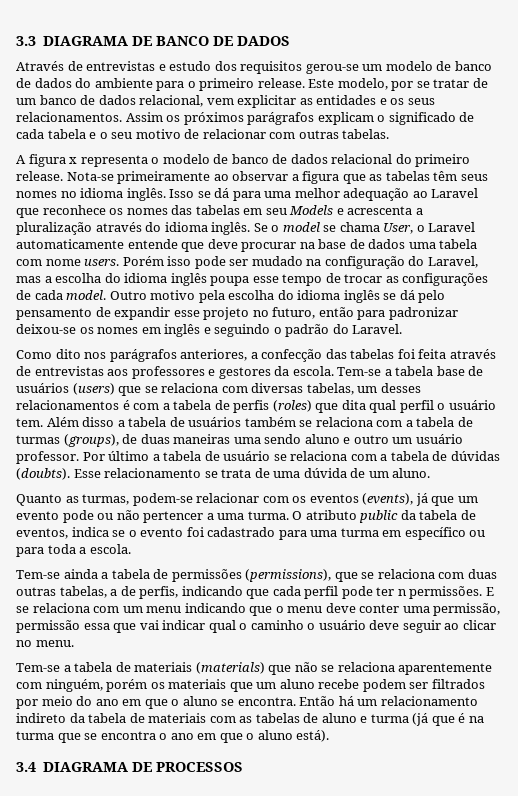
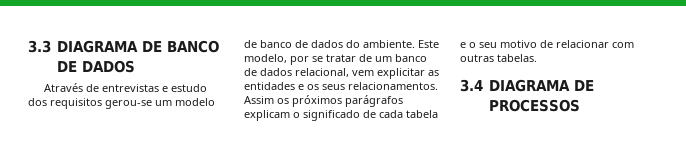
[94,78,305,91] ambiente para o primeiro release. -> [363,40,415,48] ambiente.
[16,154,471,167] [16,171,488,184] [16,188,479,201] [16,205,423,218] [16,222,476,235] [16,239,478,252] [16,256,478,269] [16,273,489,286] [16,290,446,303] [16,307,458,320] [16,324,403,337] [16,349,496,362] [16,366,484,379] [16,383,421,396] [16,400,496,413] [16,417,473,427] [16,434,463,447] [16,451,500,464] [16,468,431,480] [16,493,478,506] [16,510,476,523] [16,527,486,540] [16,544,131,557] [16,569,497,582] [16,586,494,599] [16,603,501,616] [16,620,496,633] [16,640,74,647] [16,662,493,675] [16,679,485,692] [16,696,478,709] [16,713,484,726] [16,730,330,743] // A figura x representa o modelo de banco de dados relacional do primeiro release. Nota-se primeiramente ao observar a figura que as tabelas têm seus nomes no idioma inglês. Isso se dá para uma melhor adequação ao Laravel que reconhece os nomes das tabelas em seu Models e acrescenta a pluralização através do idioma inglês. Se o model se chama User, o Laravel automaticamente entende que deve procurar na base de dados uma tabela com nome users. Porém isso pode ser mudado na configuração do Laravel, mas a escolha do idioma inglês poupa esse tempo de trocar as configurações de cada model. Outro motivo pela escolha do idioma inglês se dá pelo pensamento de expandir esse projeto no futuro, então para padronizar deixou-se os nomes em inglês e seguindo o padrão do Laravel. // Como dito nos parágrafos anteriores, a confecção das tabelas foi feita através de entrevistas aos professores e gestores da escola. Tem-se a tabela base de usuários (users) que se relaciona com diversas tabelas, um desses relacionamentos é com a tabela de perfis (roles) que dita qual perfil o usuário tem. Além disso a tabela de usuários também se relaciona com a tabela de turmas (groups), de duas maneiras uma sendo aluno e outro um usuário professor. Por último a tabela de usuário se relaciona com a tabela de dúvidas (doubts). Esse relacionamento se trata de uma dúvida de um aluno. // Quanto as turmas, podem-se relacionar com os eventos (events), já que um evento pode ou não pertencer a uma turma. O atributo public da tabela de eventos, indica se o evento foi cadastrado para uma turma em específico ou para toda a escola. // Tem-se ainda a tabela de permissões (permissions), que se relaciona com duas outras tabelas, a de perfis, indicando que cada perfil pode ter n permissões. E se relaciona com um menu indicando que o menu deve conter uma permissão, permissão essa que vai indicar qual o caminho o usuário deve seguir ao clicar no menu. // Tem-se a tabela de materiais (materials) que não se relaciona aparentemente com ninguém, porém os materiais que um aluno recebe podem ser filtrados por meio do ano em que o aluno se encontra. Então há um relacionamento indireto da tabela de materiais com as tabelas de aluno e turma (já que é na turma que se encontra o ano em que o aluno está). -> (537, 58) none

